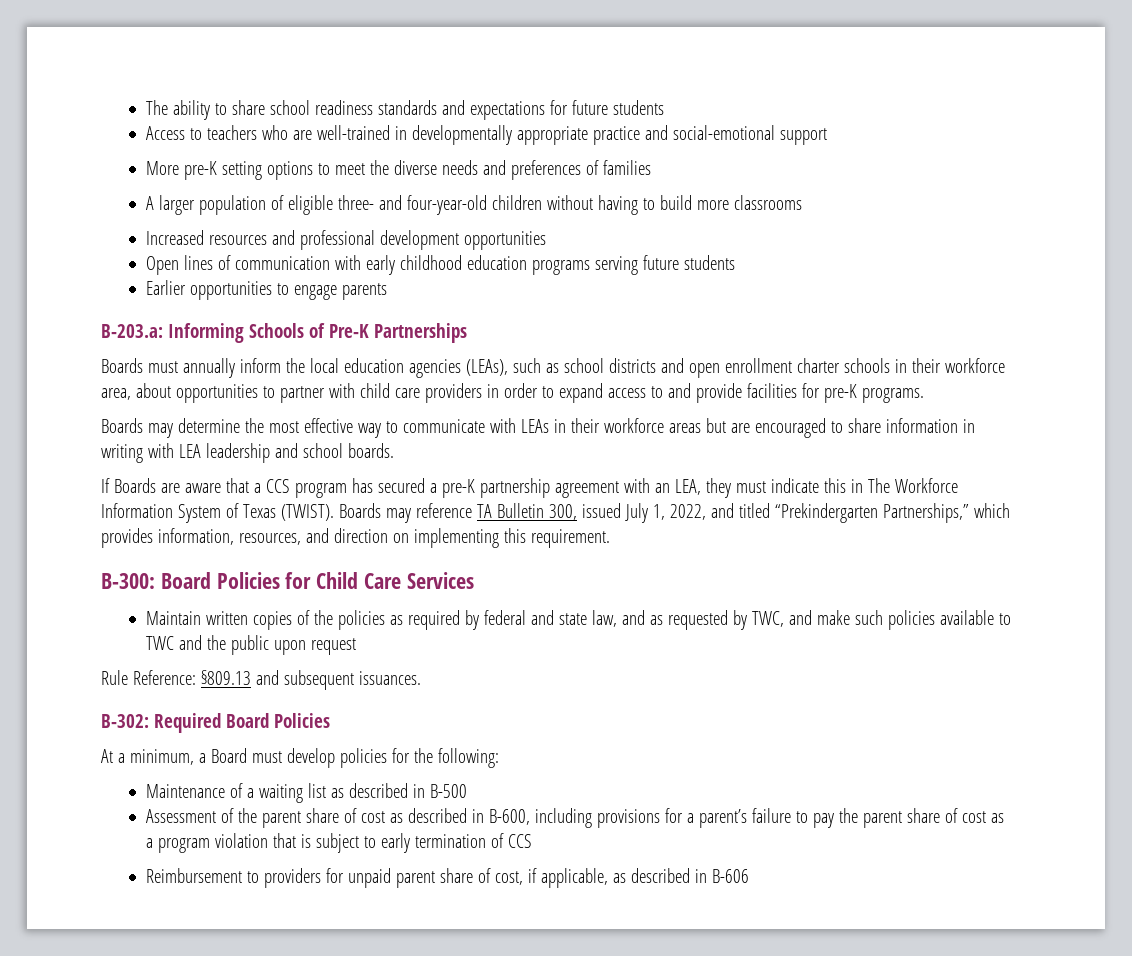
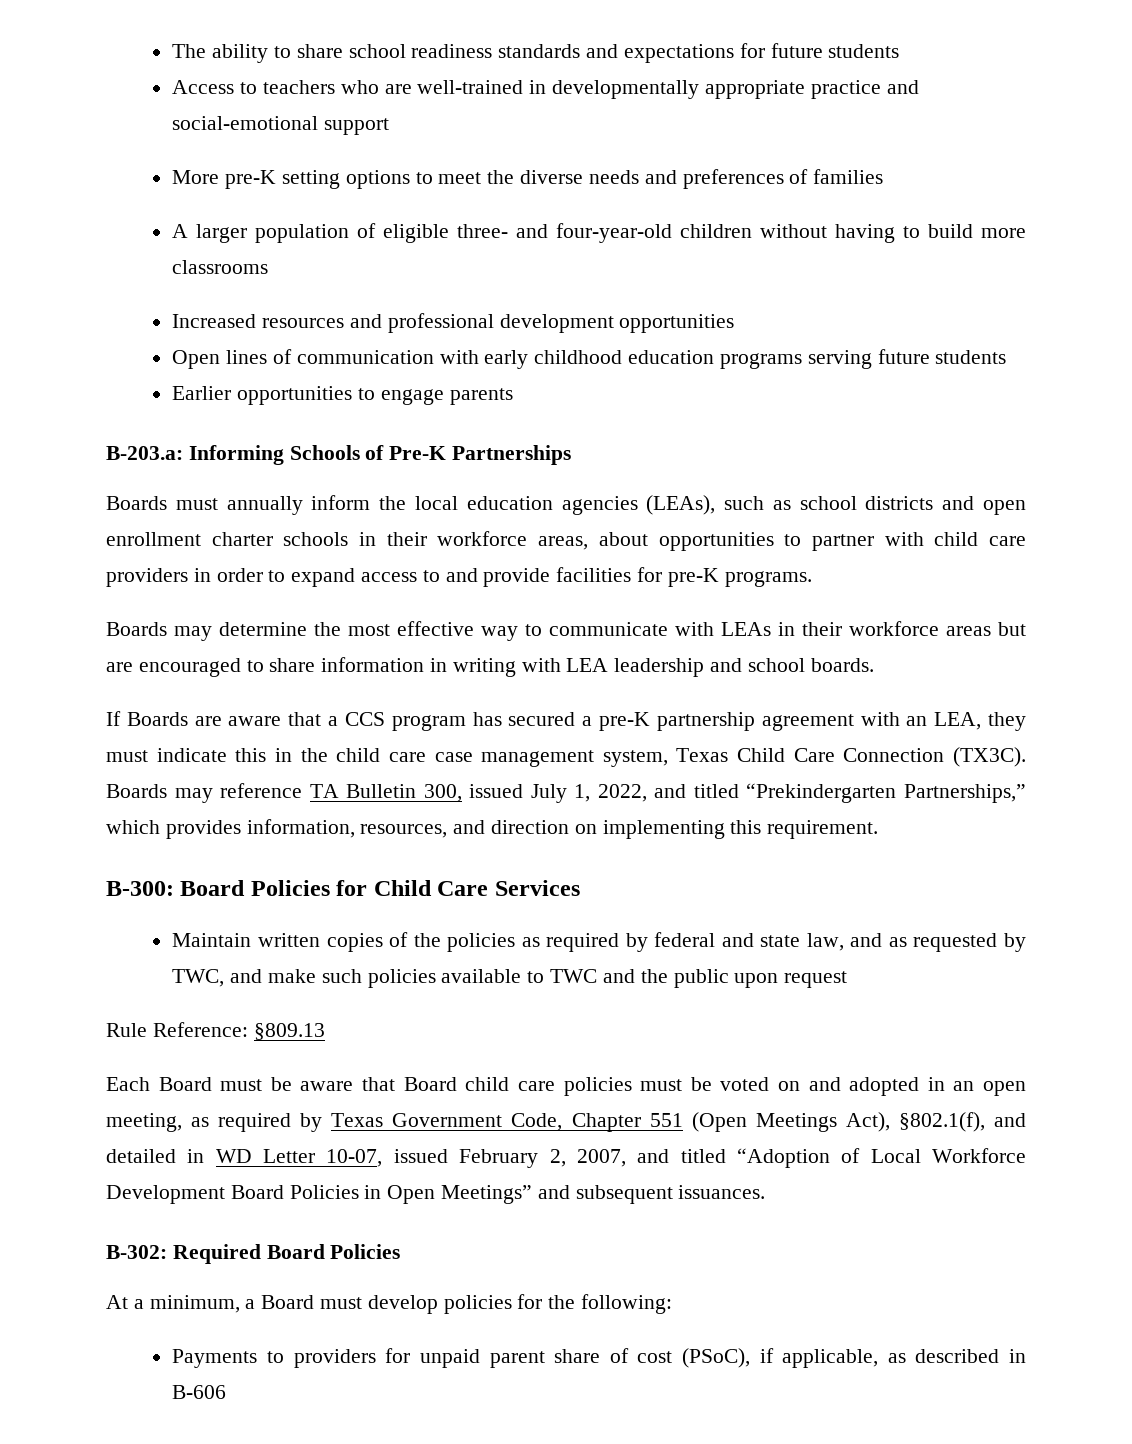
[101,388,131,400] area, -> [538,536,589,550] areas,
[867,478,958,493] [101,503,334,523] The Workforce Information System of Texas (TWIST). -> [300,747,1026,767] the child care case management system, Texas Child Care Connection (TX3C).
(251, 677) none -> [106,1077,1026,1096] [106,1112,1026,1132] [106,1148,1026,1168] [106,1185,533,1204] // Each Board must be aware that Board child care policies must be voted on and adopted in an open meeting, as required by Texas Government Code, Chapter 551 (Open Meetings Act), §802.1(f), and detailed in WD Letter 10-07, issued February 2, 2007, and titled “Adoption of Local Workforce Development Board Policies in Open Meetings”
[145,783,467,803] [145,808,1004,828] [145,833,532,853] [145,868,242,883] Maintenance of a waiting list as described in B-500 // Assessment of the parent share of cost as described in B-600, including provisions for a parent’s failure to pay the parent share of cost as a program violation that is subject to early termination of CCS // Reimbursement -> [172,1349,258,1368] Payments
[494,871,523,885] cost, -> [637,1348,750,1368] cost (PSoC),

